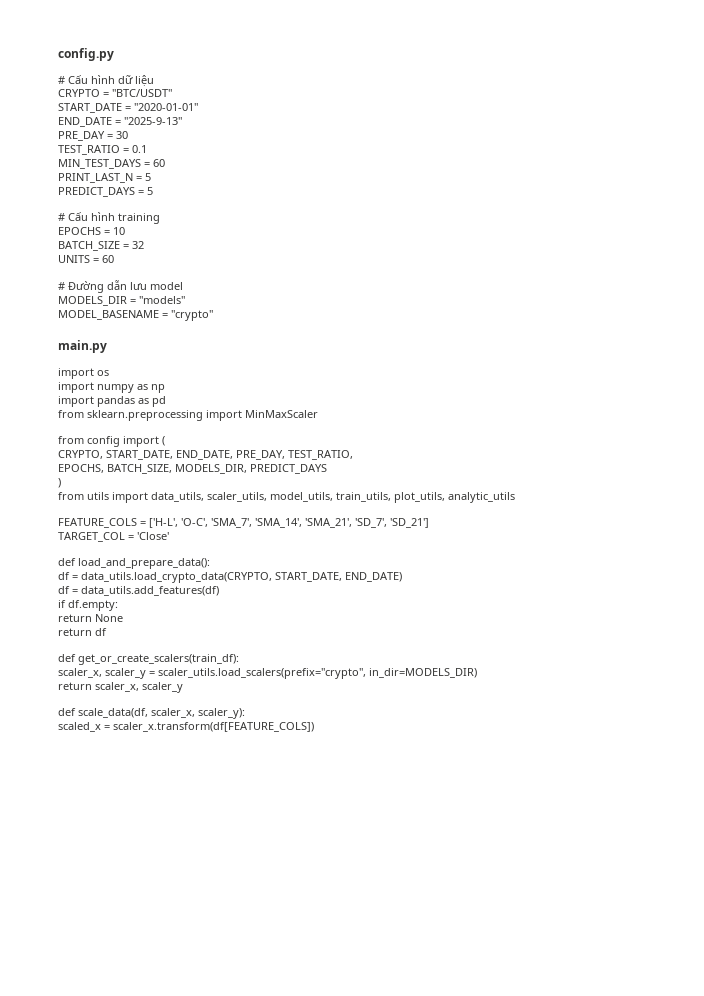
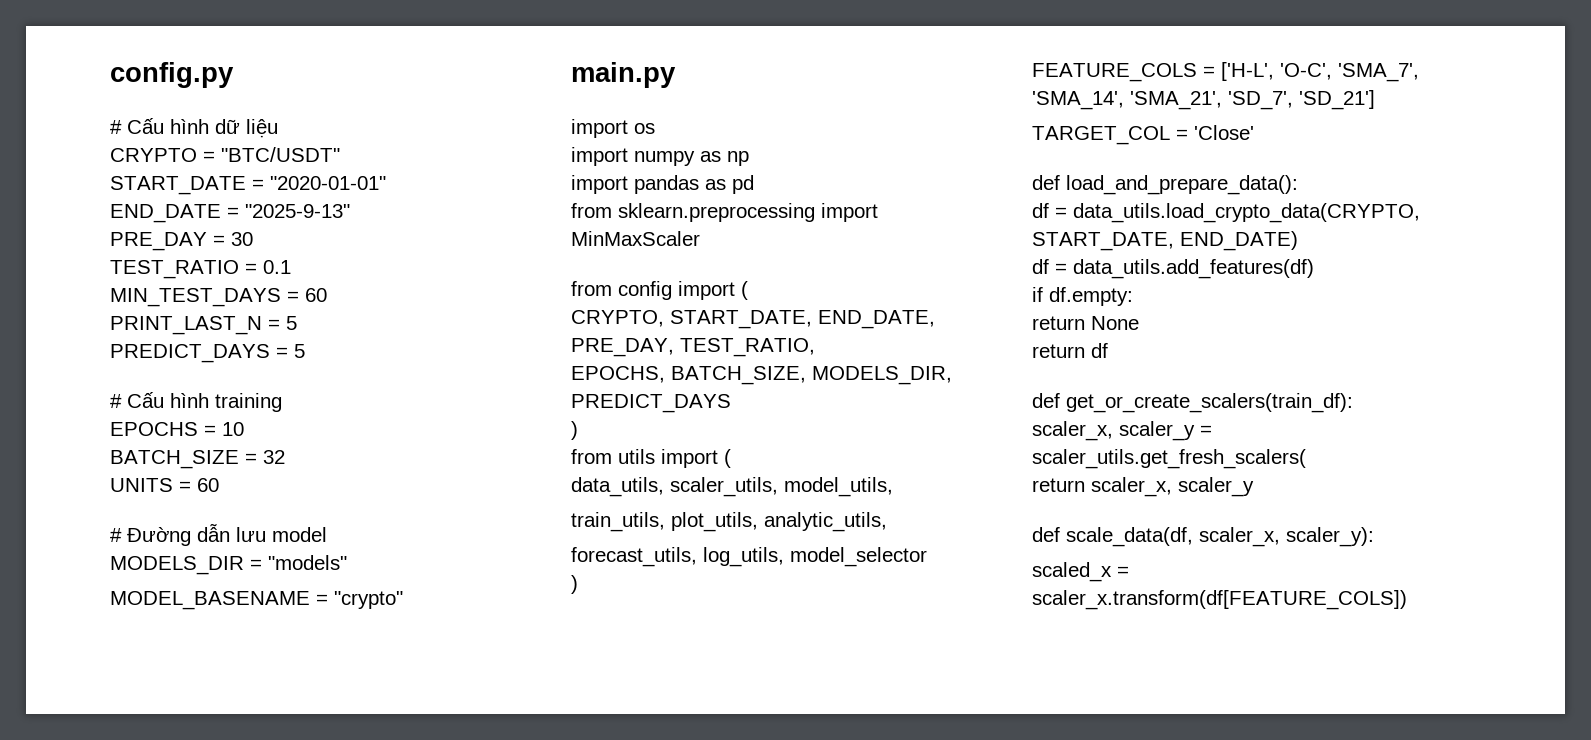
(148, 497) none -> [724,449,731,468] ( //
(333, 497) none -> (893, 487) //
[448,492,515,503] analytic_utils -> [764,512,887,532] [571,547,927,567] [571,575,578,594] analytic_utils, // forecast_utils, log_utils, model_selector // )
[158,668,477,679] scaler_utils.load_scalers(prefix="crypto", in_dir=MODELS_DIR) -> [1032,449,1306,469] scaler_utils.get_fresh_scalers(

